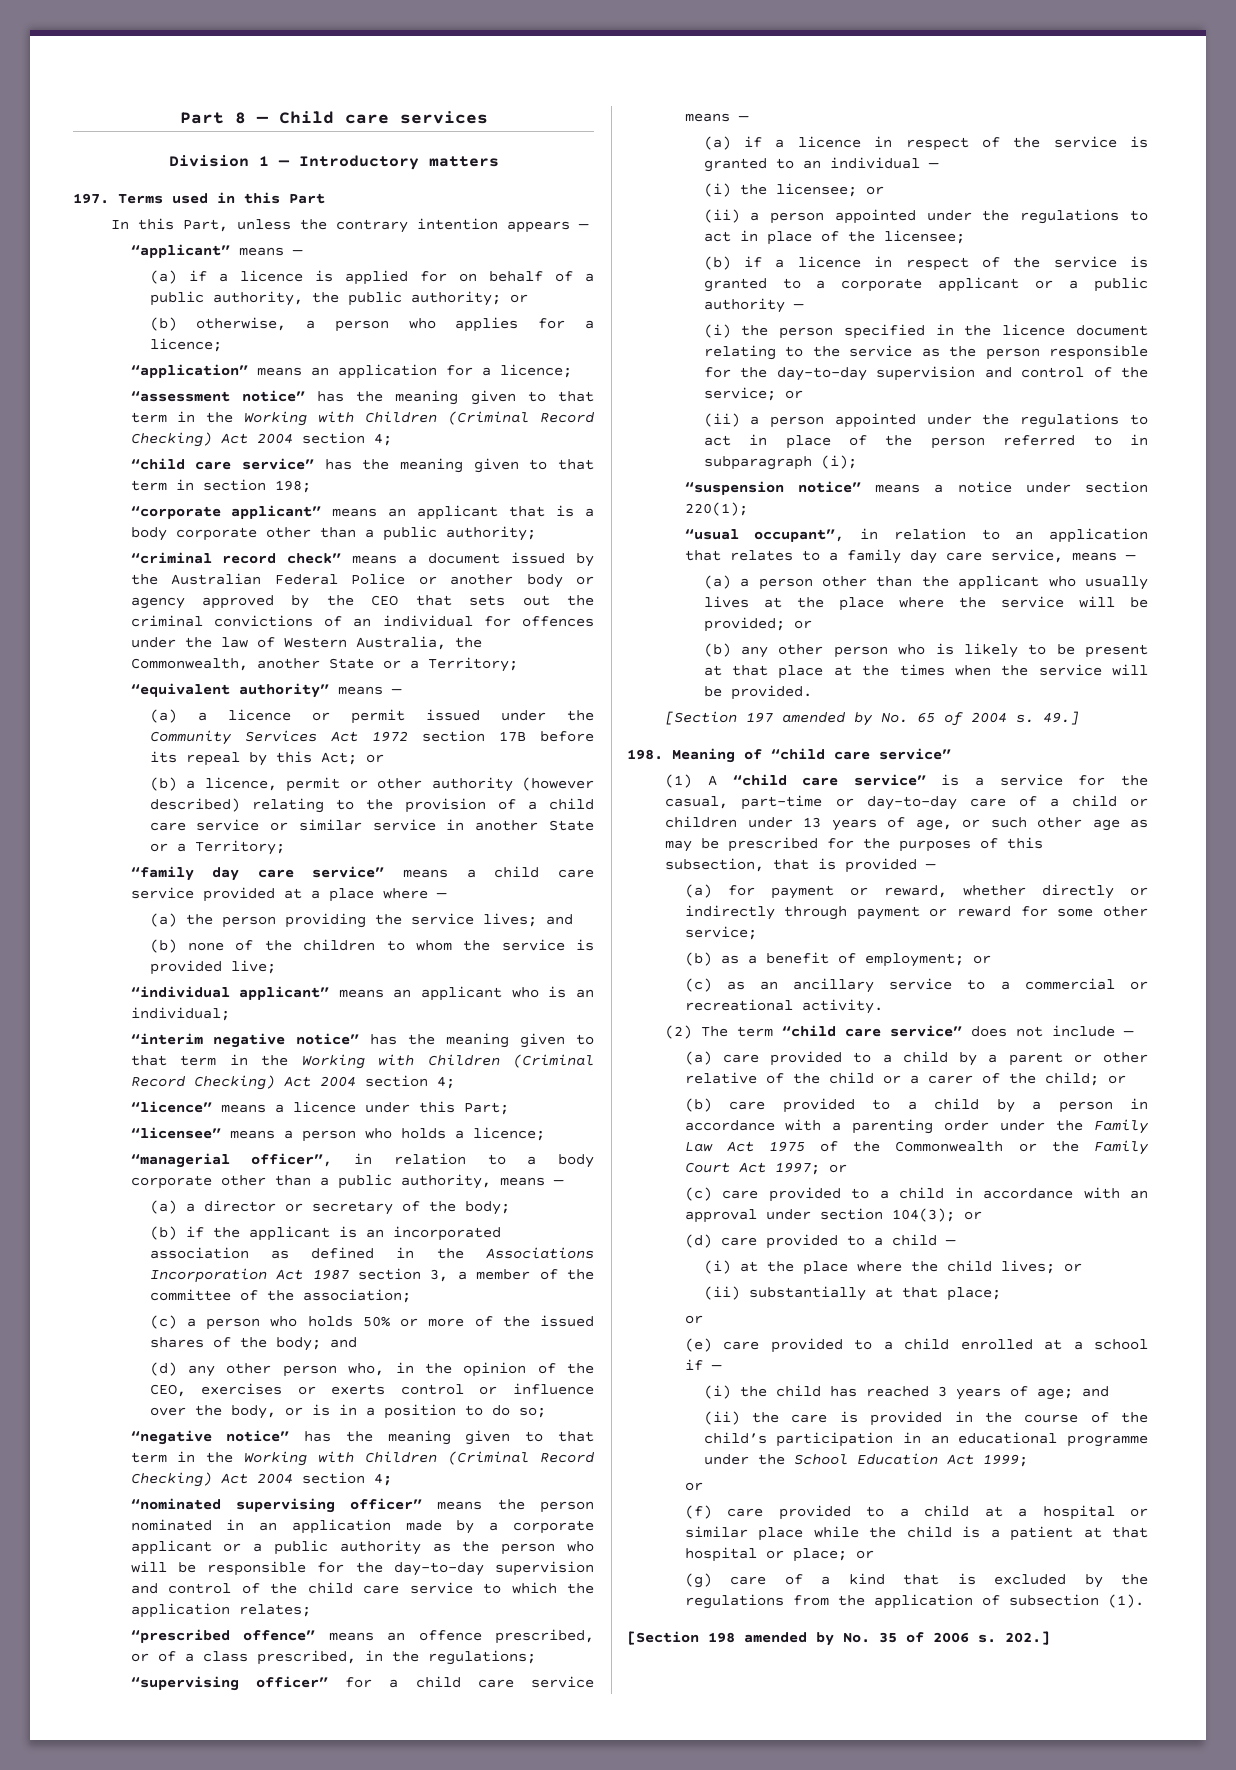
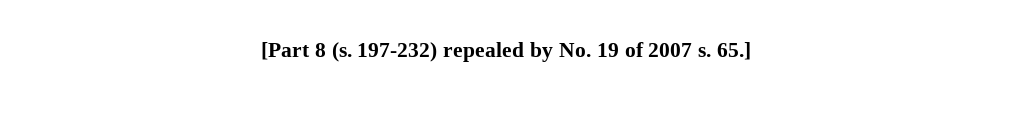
[179,111,488,124] [168,155,499,170] [73,192,325,204] [111,218,590,233] [130,244,303,258] [149,270,594,285] [149,291,528,306] [149,317,594,332] [149,338,222,352] [130,364,572,379] [130,390,594,405] [130,411,595,426] [130,432,392,447] [130,458,594,473] [130,479,311,493] [130,505,595,520] [130,526,536,541] [130,552,594,567] [130,573,594,588] [130,595,594,609] [130,615,594,627] [130,636,482,650] [130,657,518,672] [130,683,402,698] [149,709,594,724] [149,730,594,745] [149,751,384,766] [149,777,594,792] [149,798,594,813] [149,819,594,831] [149,840,285,855] [130,866,594,881] [130,887,447,902] [149,913,573,928] [149,939,594,953] [149,960,276,975] [130,986,594,1001] [130,1007,230,1021] [130,1033,594,1048] [130,1054,594,1069] [130,1075,455,1090] [130,1101,509,1115] [130,1127,545,1142] [130,1153,594,1168] [130,1174,564,1189] [149,1200,510,1215] [149,1226,501,1241] [149,1247,594,1259] [149,1268,594,1283] [149,1289,411,1303] [149,1315,595,1330] [149,1337,357,1351] [149,1362,594,1377] [149,1383,594,1397] [149,1404,546,1419] [130,1430,594,1445] [130,1451,595,1466] [130,1472,392,1487] [130,1498,594,1513] [130,1519,594,1534] [130,1540,594,1555] [130,1561,594,1576] [130,1582,594,1594] [130,1603,311,1618] [130,1629,594,1644] [130,1650,536,1665] [130,1676,594,1691] [684,113,749,122] [703,136,1148,151] [703,157,939,172] [703,183,884,197] [703,209,1148,224] [703,230,965,245] [703,256,1148,271] [703,277,1148,292] [703,298,804,313] [703,324,1148,339] [703,345,1148,360] [703,366,1148,381] [703,387,803,401] [703,413,1148,428] [703,434,1148,449] [703,455,857,470] [684,481,1148,495] [684,502,748,516] [684,528,1148,543] [684,549,1136,564] [703,575,1148,590] [703,596,1148,611] [703,617,812,632] [703,643,1148,658] [703,664,1148,679] [703,685,812,700] [665,711,1080,726] [627,748,951,763] [665,774,1148,788] [665,795,1148,810] [665,816,1148,831] [665,837,1044,852] [665,858,937,873] [684,884,1148,899] [684,905,1148,920] [684,926,757,940] [684,952,991,967] [684,978,1148,993] [684,999,883,1014] [665,1025,1135,1039] [684,1051,1148,1066] [684,1072,1126,1086] [684,1098,1148,1113] [684,1119,1149,1134] [684,1140,1149,1155] [684,1162,847,1175] [684,1187,1148,1202] [684,1208,982,1223] [684,1234,956,1249] [703,1260,1082,1275] [703,1286,1001,1301] [684,1315,703,1324] [684,1338,1148,1353] [684,1359,722,1371] [703,1385,1109,1400] [703,1411,1148,1426] [703,1432,1148,1447] [703,1453,1028,1467] [684,1482,703,1491] [684,1505,1148,1520] [684,1526,1148,1541] [684,1547,874,1562] [684,1573,1148,1588] [684,1594,1144,1609] [627,1631,1050,1646] Part 8 — Child care services // Division 1 — Introductory matters // 197. Terms used in this Part // In this Part, unless the contrary intention appears — // “applicant” means — // (a) if a licence is applied for on behalf of a public authority, the public authority; or // (b) otherwise, a person who applies for a licence; // “application” means an application for a licence; // “assessment notice” has the meaning given to that term in the Working with Children (Criminal Record Checking) Act 2004 section 4; // “child care service” has the meaning given to that term in section 198; // “corporate applicant” means an applicant that is a body corporate other than a public authority; // “criminal record check” means a document issued by the Australian Federal Police or another body or agency approved by the CEO that sets out the criminal convictions of an individual for offences under the law of Western Australia, the Commonwealth, another State or a Territory; // “equivalent authority” means — // (a) a licence or permit issued under the Community Services Act 1972 section 17B before its repeal by this Act; or // (b) a licence, permit or other authority (however described) relating to the provision of a child care service or similar service in another State or a Territory; // “family day care service” means a child care service provided at a place where — // (a) the person providing the service lives; and // (b) none of the children to whom the service is provided live; // “individual applicant” means an applicant who is an individual; // “interim negative notice” has the meaning given to that term in the Working with Children (Criminal Record Checking) Act 2004 section 4; // “licence” means a licence under this Part; // “licensee” means a person who holds a licence; // “managerial officer”, in relation to a body corporate other than a public authority, means — // (a) a director or secretary of the body; // (b) if the applicant is an incorporated association as defined in the Associations Incorporation Act 1987 section 3, a member of the committee of the association; // (c) a person who holds 50% or more of the issued shares of the body; and // (d) any other person who, in the opinion of the CEO, exercises or exerts control or influence over the body, or is in a position to do so; // “negative notice” has the meaning given to that term in the Working with Children (Criminal Record Checking) Act 2004 section 4; // “nominated supervising officer” means the person nominated in an application made by a corporate applicant or a public authority as the person who will be responsible for the day-to-day supervision and control of the child care service to which the application relates; // “prescribed offence” means an offence prescribed, or of a class prescribed, in the regulations; // “supervising officer” for a child care service means — // (a) if a licence in respect of the service is granted to an individual — // (i) the licensee; or // (ii) a person appointed under the regulations to act in place of the licensee; // (b) if a licence in respect of the service is granted to a corporate applicant or a public authority — // (i) the person specified in the licence document relating to the service as the person responsible for the day-to-day supervision and control of the service; or // (ii) a person appointed under the regulations to act in place of the person referred to in subparagraph (i); // “suspension notice” means a notice under section 220(1); // “usual occupant”, in relation to an application that relates to a family day care service, means — // (a) a person other than the applicant who usually lives at the place where the service will be provided; or // (b) any other person who is likely to be present at that place at the times when the service will be provided. // [Section 197 amended by No. 65 of 2004 s. 49.] // 198. Meaning of “child care service” // (1) A “child care service” is a service for the casual, part-time or day-to-day care of a child or children under 13 years of age, or such other age as may be prescribed for the purposes of this subsection, that is provided — // (a) for payment or reward, whether directly or indirectly through payment or reward for some other service; // (b) as a benefit of employment; or // (c) as an ancillary service to a commercial or recreational activity. // (2) The term “child care service” does not include — // (a) care provided to a child by a parent or other relative of the child or a carer of the child; or // (b) care provided to a child by a person in accordance with a parenting order under the Family Law Act 1975 of the Commonwealth or the Family Court Act 1997; or // (c) care provided to a child in accordance with an approval under section 104(3); or // (d) care provided to a child — // (i) at the place where the child lives; or // (ii) substantially at that place; // or // (e) care provided to a child enrolled at a school if — // (i) the child has reached 3 years of age; and // (ii) the care is provided in the course of the child’s participation in an educational programme under the School Education Act 1999; // or // (f) care provided to a child at a hospital or similar place while the child is a patient at that hospital or place; or // (g) care of a kind that is excluded by the regulations from the application of subsection (1). // [Section 198 amended by No. 35 of 2006 s. 202.] -> [261,42,751,62] [Part 8 (s. 197-232) repealed by No. 19 of 2007 s. 65.]

